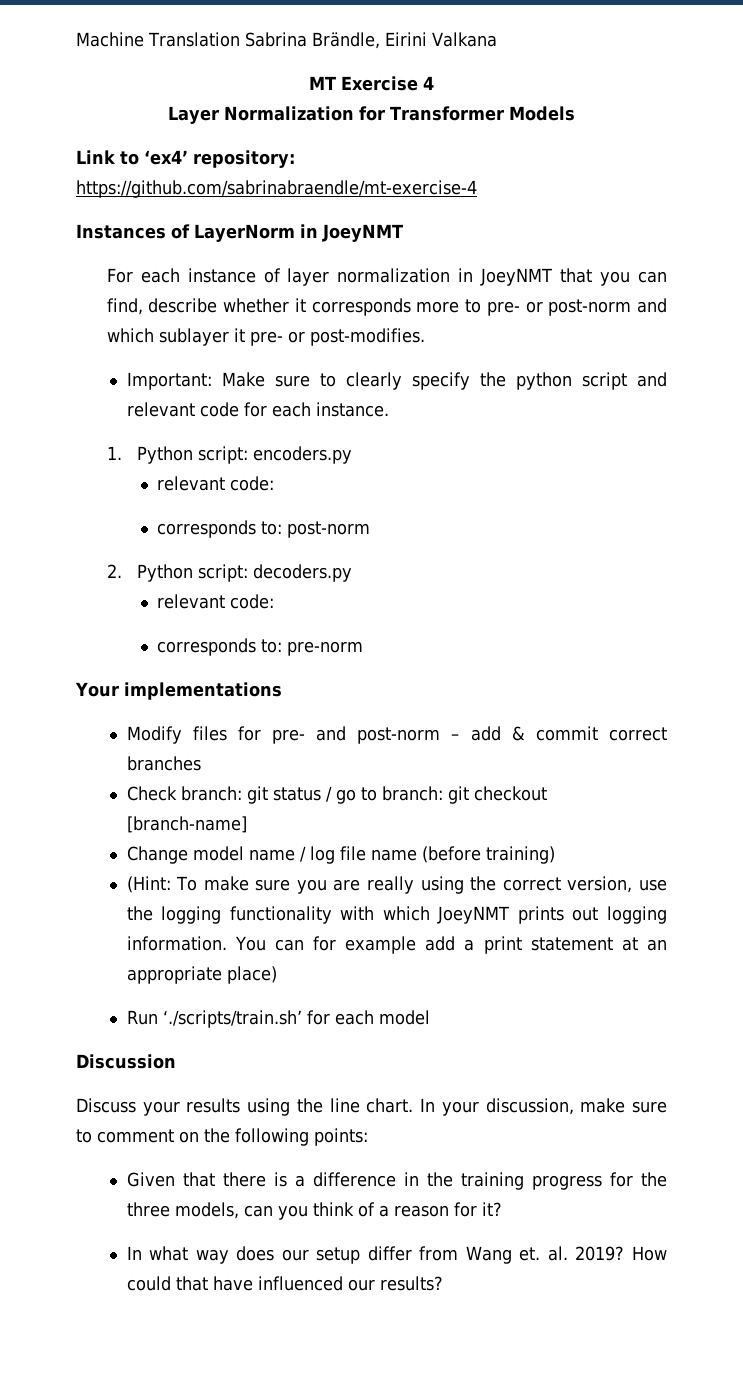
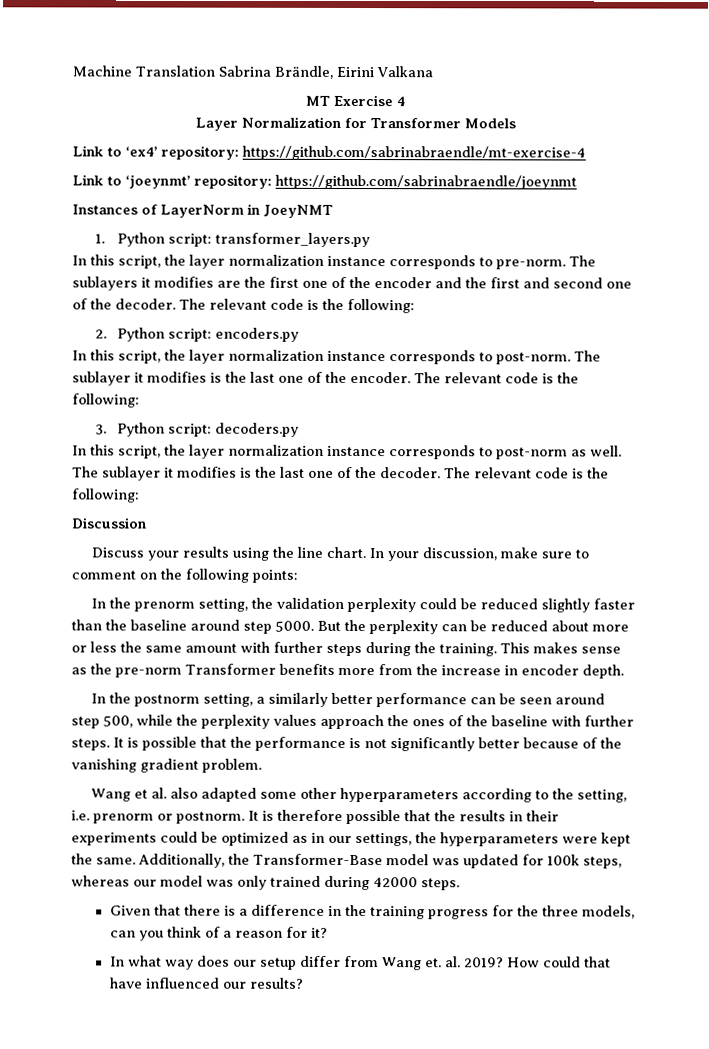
(477, 189) none -> [72,174,577,190] // Link to ‘joeynmt’ repository: https://github.com/sabrinabraendle/joeynmt
[106,268,667,286] [106,298,667,316] [106,328,425,346] [126,372,667,390] [126,402,389,417] [106,446,353,464] [157,476,275,491] [157,520,371,538] [106,564,353,582] [157,594,275,609] [157,638,364,656] [75,682,282,700] [126,726,668,744] [126,756,201,771] [126,786,547,804] [126,816,247,833] [126,846,555,864] [126,876,668,894] [126,906,667,924] [126,936,668,954] [126,966,277,984] [126,1010,430,1028] For each instance of layer normalization in JoeyNMT that you can find, describe whether it corresponds more to pre- or post-norm and which sublayer it pre- or post-modifies. // Important: Make sure to clearly specify the python script and relevant code for each instance. // 1. Python script: encoders.py // relevant code: // corresponds to: post-norm // 2. Python script: decoders.py // relevant code: // corresponds to: pre-norm // Your implementations // Modify files for pre- and post-norm – add & commit correct branches // Check branch: git status / go to branch: git checkout [branch-name] // Change model name / log file name (before training) // (Hint: To make sure you are really using the correct version, use the logging functionality with which JoeyNMT prints out logging information. You can for example add a print statement at an appropriate place) // Run ‘./scripts/train.sh’ for each model -> [94,232,371,248] [72,254,596,270] [72,276,632,291] [72,298,415,314] [94,327,300,342] [72,349,601,365] [72,371,579,386] [72,393,140,408] [94,422,300,437] [72,444,622,460] [72,466,609,481] [72,488,140,503] 1. Python script: transformer_layers.py // In this script, the layer normalization instance corresponds to pre-norm. The sublayers it modifies are the first one of the encoder and the first and second one of the decoder. The relevant code is the following: // 2. Python script: encoders.py // In this script, the layer normalization instance corresponds to post-norm. The sublayer it modifies is the last one of the encoder. The relevant code is the following: // 3. Python script: decoders.py // In this script, the layer normalization instance corresponds to post-norm as well. The sublayer it modifies is the last one of the decoder. The relevant code is the following:
(368, 1137) none -> [91,597,636,613] [71,619,629,635] [71,641,621,657] [71,663,624,679] [91,692,606,708] [71,714,634,730] [71,736,622,752] [71,758,262,773] [91,787,628,803] [71,809,559,825] [71,831,631,847] [71,853,622,869] [71,875,460,891] // In the prenorm setting, the validation perplexity could be reduced slightly faster than the baseline around step 5000. But the perplexity can be reduced about more or less the same amount with further steps during the training. This makes sense as the pre-norm Transformer benefits more from the increase in encoder depth. // In the postnorm setting, a similarly better performance can be seen around step 500, while the perplexity values approach the ones of the baseline with further steps. It is possible that the performance is not significantly better because of the vanishing gradient problem. // Wang et al. also adapted some other hyperparameters according to the setting, i.e. prenorm or postnorm. It is therefore possible that the results in their experiments could be optimized as in our settings, the hyperparameters were kept the same. Additionally, the Transformer-Base model was updated for 100k steps, whereas our model was only trained during 42000 steps.

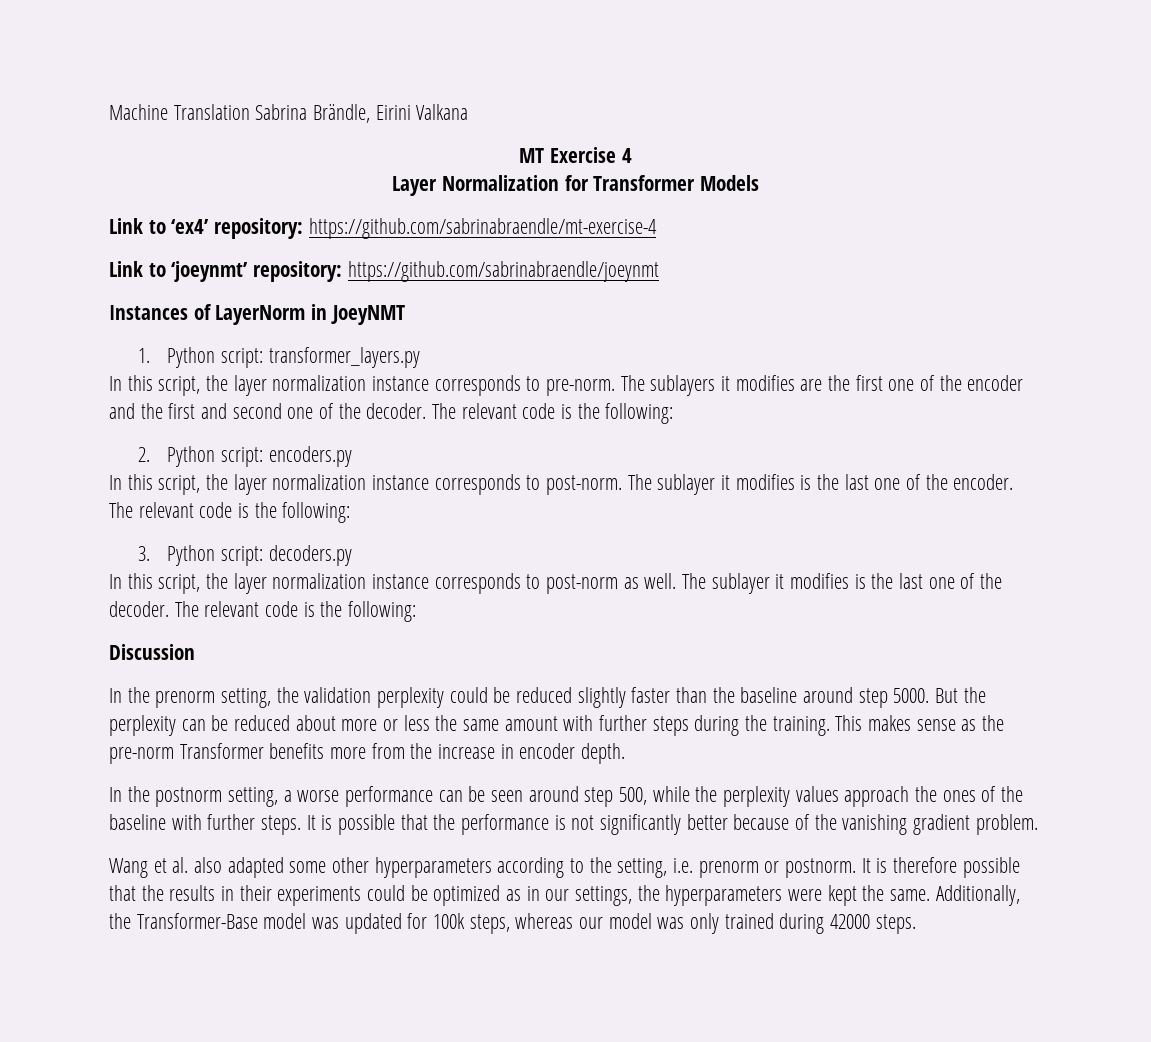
[91,546,590,562] [71,568,298,583] // Discuss your results using the line chart. In your discussion, make sure to comment on the following points: -> (195, 652) none
[268,692,374,707] similarly better -> [297,790,340,802] worse
[109,904,635,920] [109,926,328,941] [109,955,611,971] [109,977,304,989] // Given that there is a difference in the training progress for the three models, can you think of a reason for it? // In what way does our setup differ from Wang et. al. 2019? How could that have influenced our results? -> (916, 924) none

